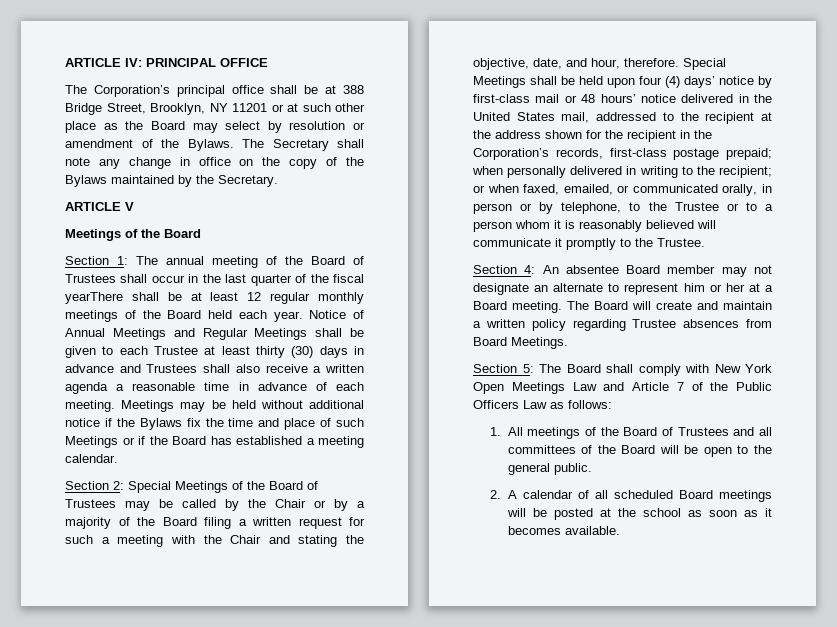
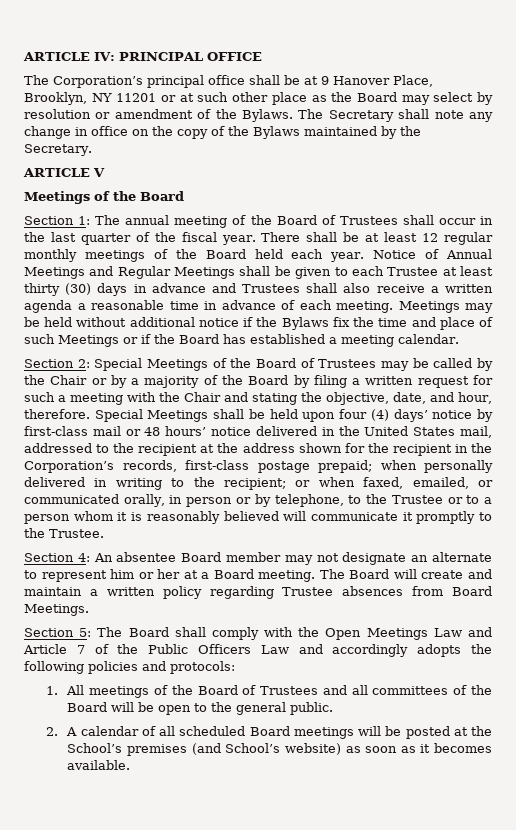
[343,85,364,94] [65,103,146,115] 388 Bridge Street, -> [321,75,433,87] 9 Hanover Place,
[65,292,123,304] yearThere -> [221,232,301,245] year. There
(197, 521) none -> [293,375,310,388] by
[714,364,772,373] New York -> [298,627,320,637] the
[550,400,612,409] as follows: -> [298,644,493,657] [24,661,235,674] and accordingly adopts the following policies and protocols:
[642,508,681,517] school -> [67,743,341,756] School’s premises (and School’s website)

